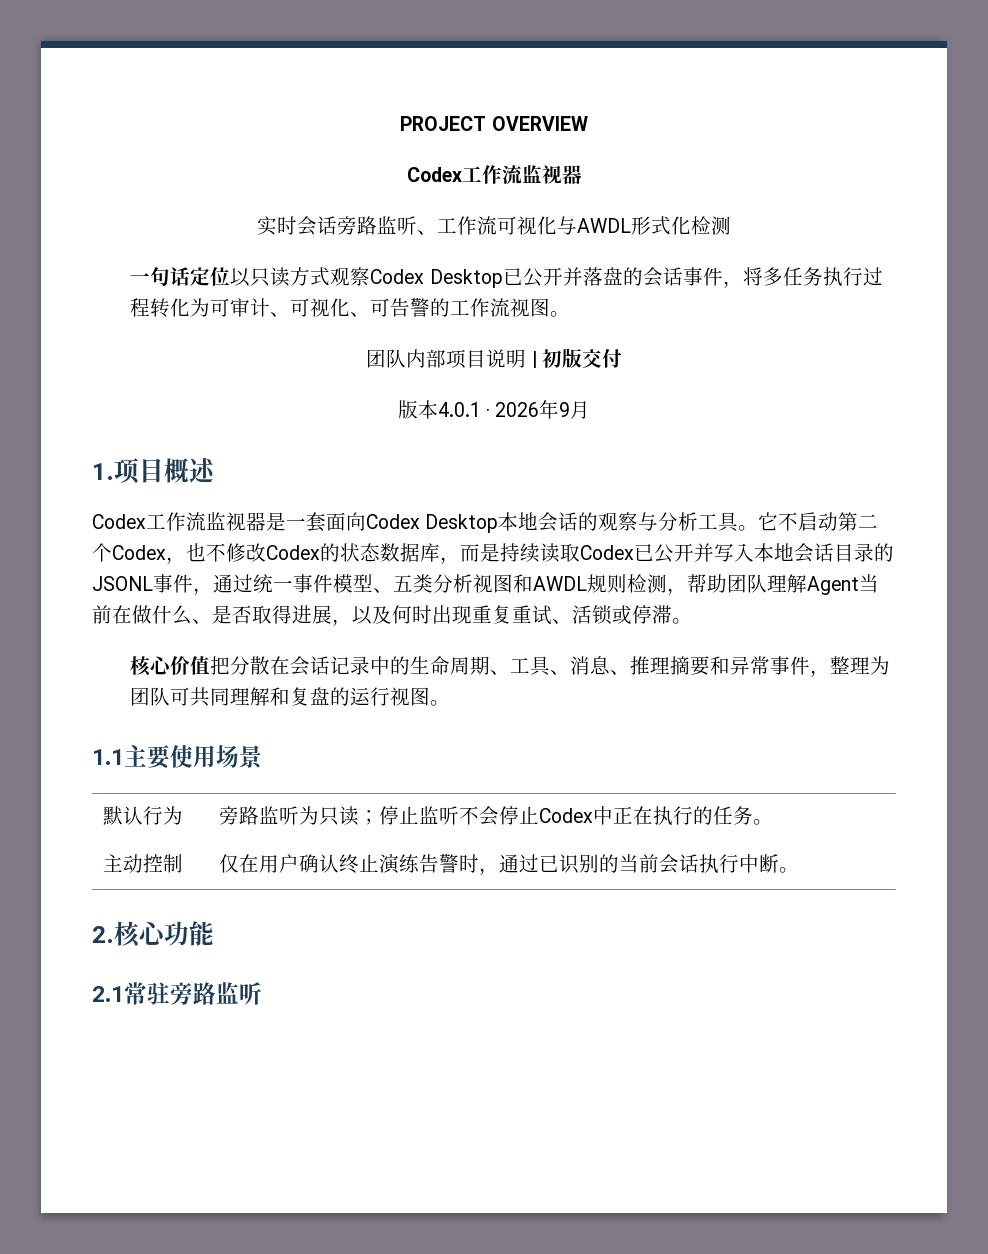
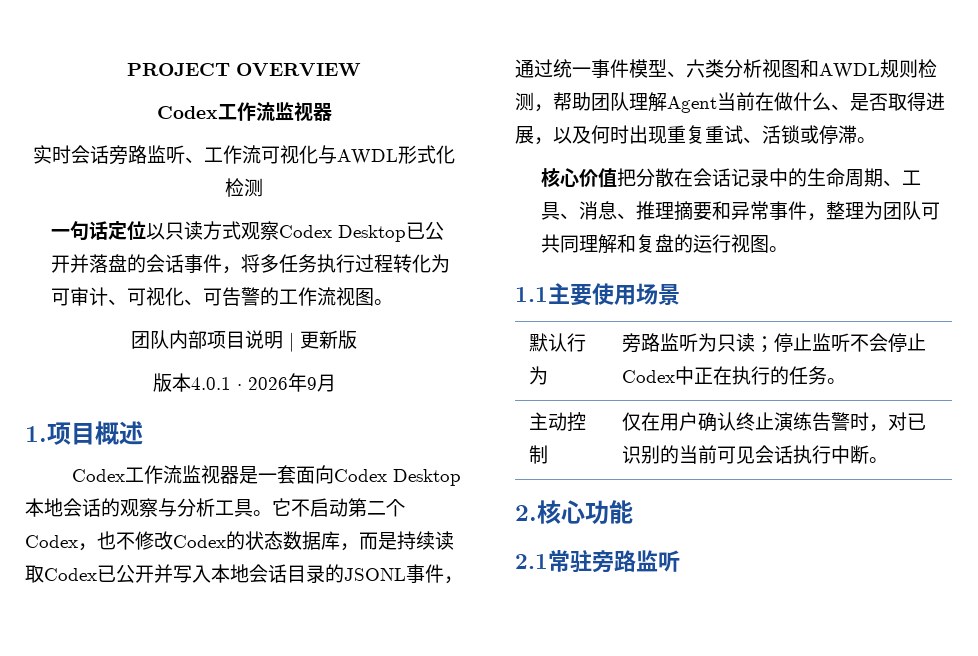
[541,348,622,368] 初版交付 -> [300,330,357,349] 更新版
[393,575,413,592] 五 -> [686,59,705,78] 六
[499,854,540,873] 通过 -> [888,412,908,431] 对
(660, 863) none -> [717,446,756,464] 可见

